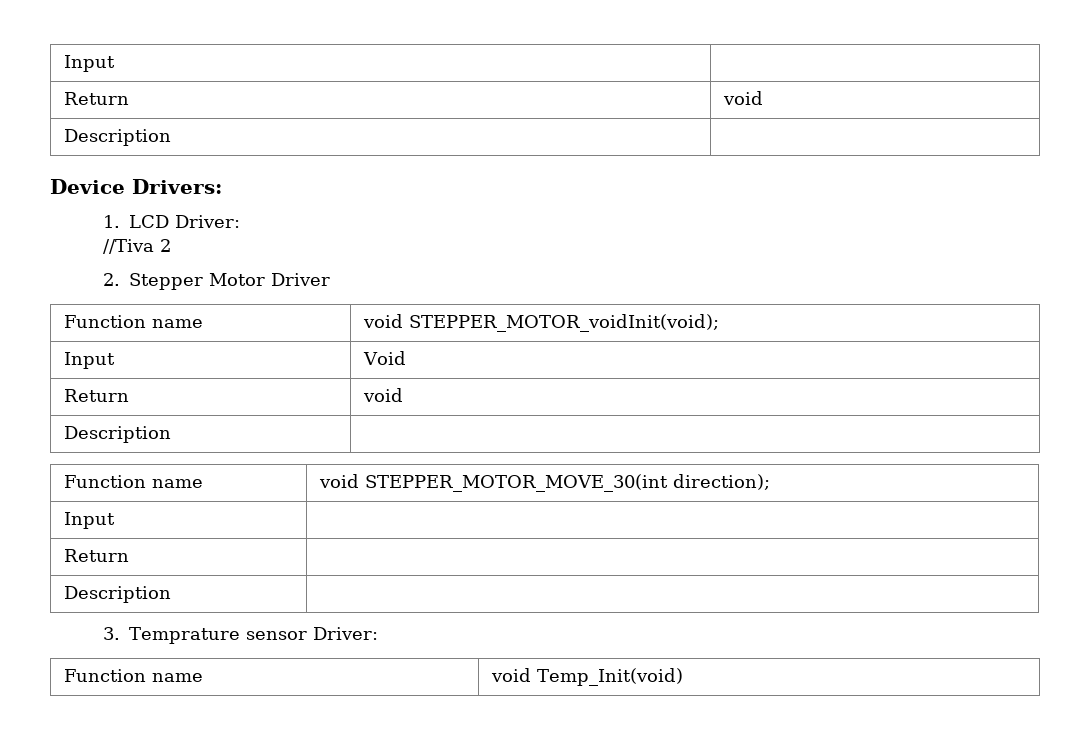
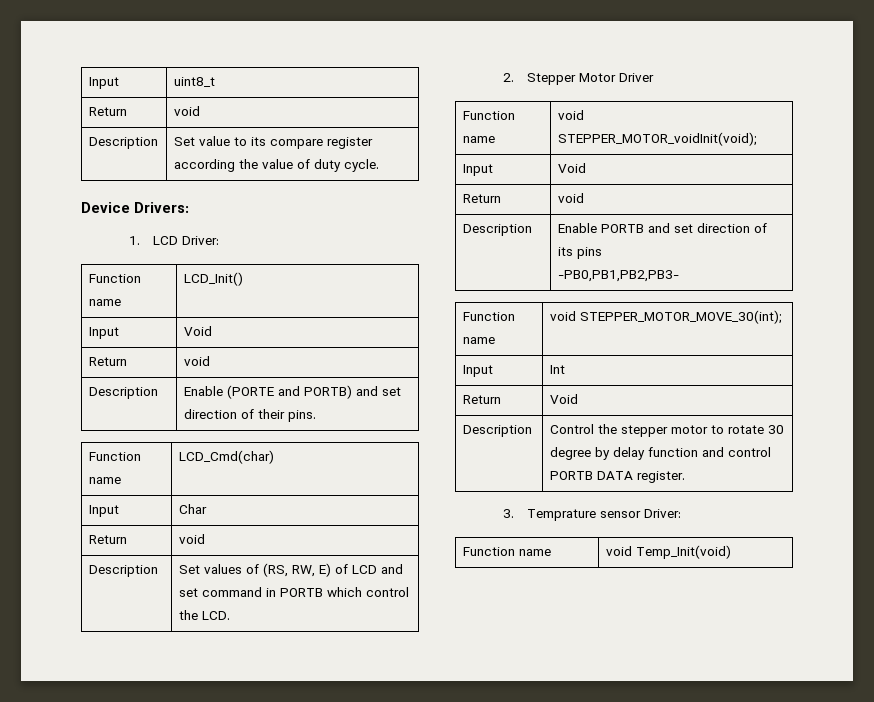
[63,55,115,72] [63,92,129,105] [722,91,763,105] [63,129,171,146] Input | // Return | void // Description | -> [88,77,119,89] [173,77,215,87] [88,107,127,116] [173,106,200,116] [88,137,158,149] [173,136,373,149] [173,159,379,172] Input | uint8_t // Return | void // Description | Set value to its compare register according the value of duty cycle.
[102,239,171,254] // //Tiva 2 -> [88,274,141,283] [88,299,121,306] [183,272,243,286] [88,327,119,339] [183,326,212,336] [88,357,127,366] [183,356,210,366] [88,387,158,399] [183,385,401,399] [183,409,316,422] [88,452,141,461] [88,477,121,484] [178,450,274,464] [88,505,119,517] [178,504,207,514] [88,535,127,544] [178,534,205,544] [88,565,158,577] [178,563,403,577] [178,587,409,597] [178,610,230,620] // Function name | LCD_Init() // Input | Void // Return | void // Description | Enable (PORTE and PORTB) and set direction of their pins. // Function name | LCD_Cmd(char) // Input | Char // Return | void // Description | Set values of (RS, RW, E) of LCD and set command in PORTB which control the LCD.
[63,475,203,488] [318,474,770,492] [63,512,115,529] [63,549,129,562] [63,586,171,603] // Function name | void STEPPER_MOTOR_MOVE_30(int direction); // Input | // Return | // Description | -> [557,223,767,233] [557,247,602,259] [557,270,679,282] [462,312,515,321] [462,337,495,344] [549,310,782,324] [462,365,493,377] [549,365,565,374] [462,395,501,404] [549,394,578,404] [462,425,532,437] [549,424,784,437] [549,447,771,460] [549,471,685,483] Enable PORTB and set direction of its pins // -PB0,PB1,PB2,PB3- // Function name | void STEPPER_MOTOR_MOVE_30(int); // Input | Int // Return | Void // Description | Control the stepper motor to rotate 30 degree by delay function and control PORTB DATA register.

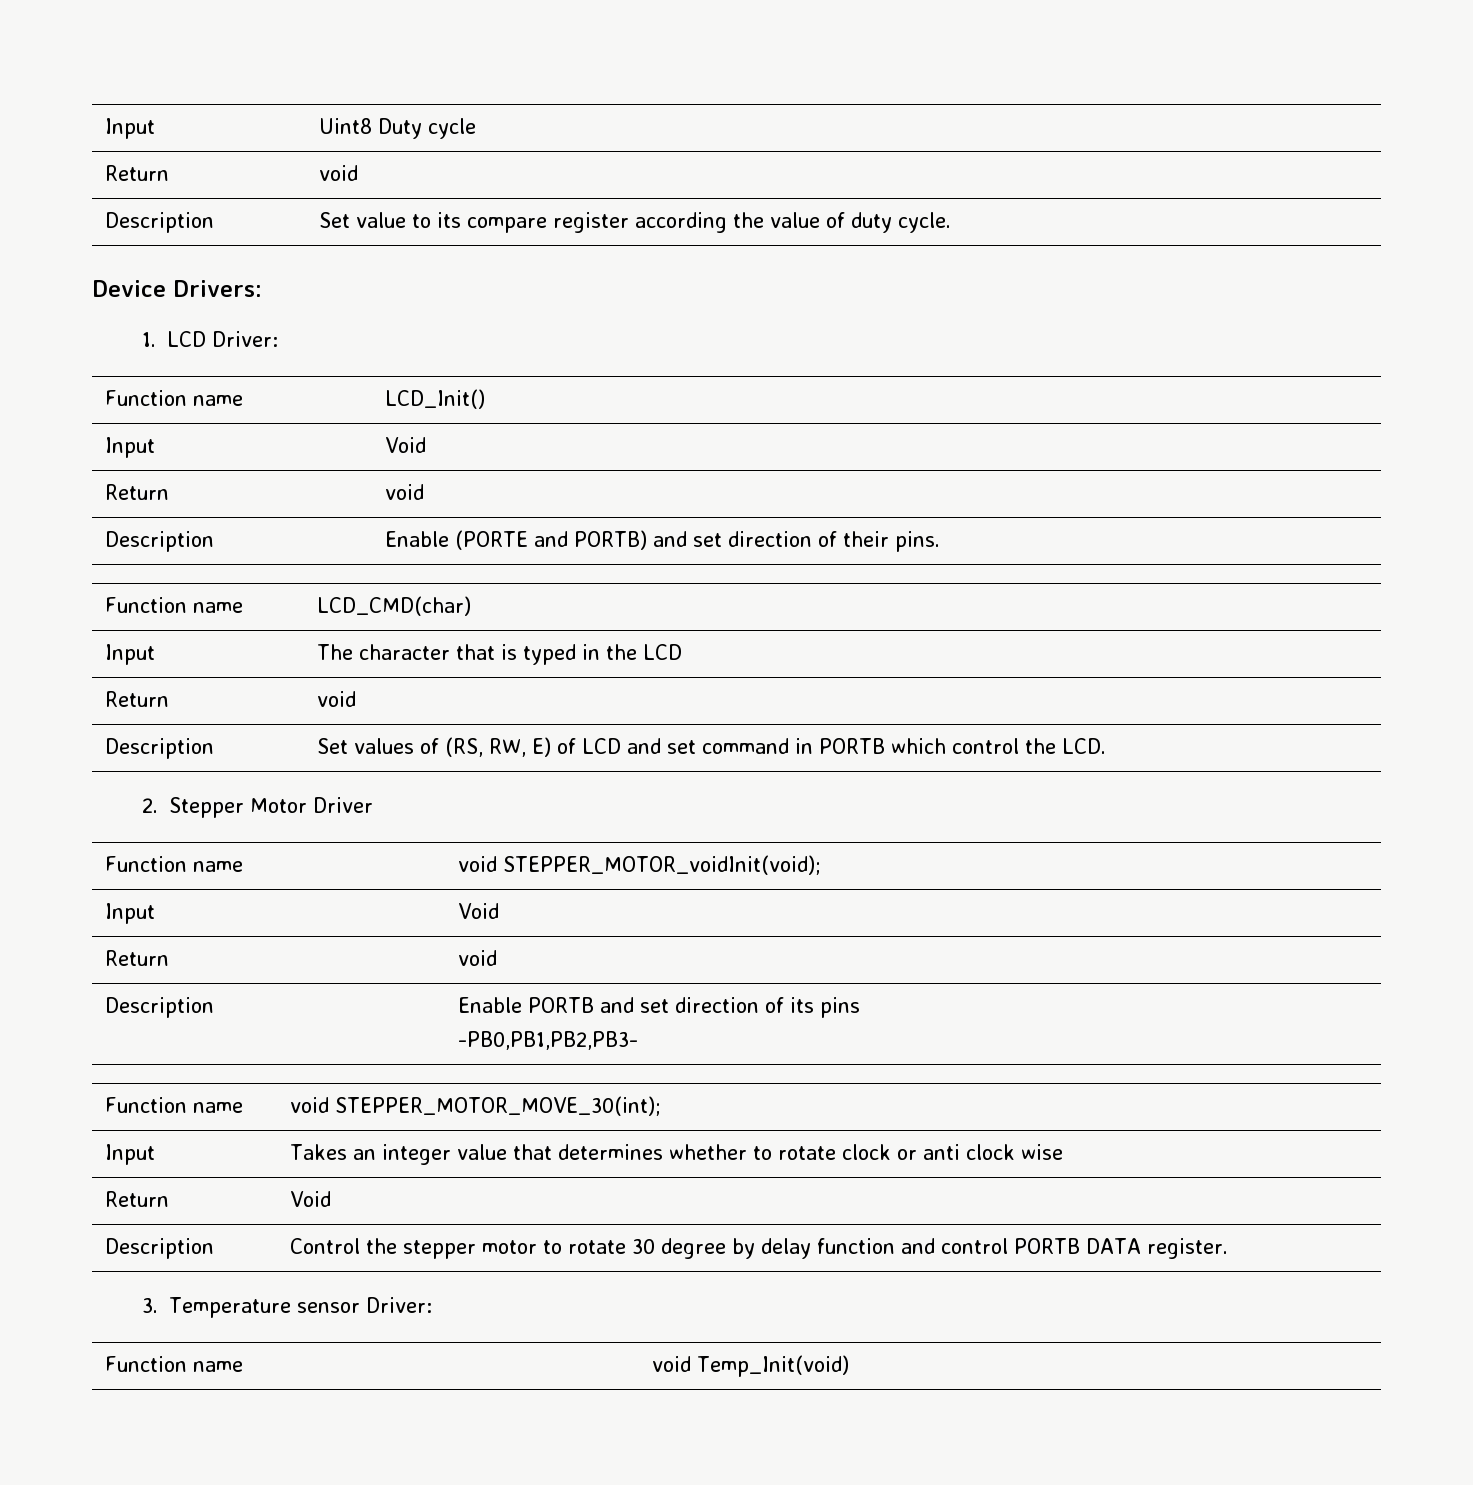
[88,77,119,89] [173,77,215,87] Input | uint8_t -> [104,118,155,139] [318,118,476,139] Input | Uint8 Duty cycle
[178,450,274,464] [88,505,119,517] [178,504,207,514] LCD_Cmd(char) // Input | Char -> [316,596,471,616] [104,644,155,665] [316,644,682,665] LCD_CMD(char) // Input | The character that is typed in the LCD
[549,365,565,374] Int -> [289,1144,1063,1165] Takes an integer value that determines whether to rotate clock or anti clock wise
[527,509,597,521] Temprature -> [168,1297,291,1318] Temperature

